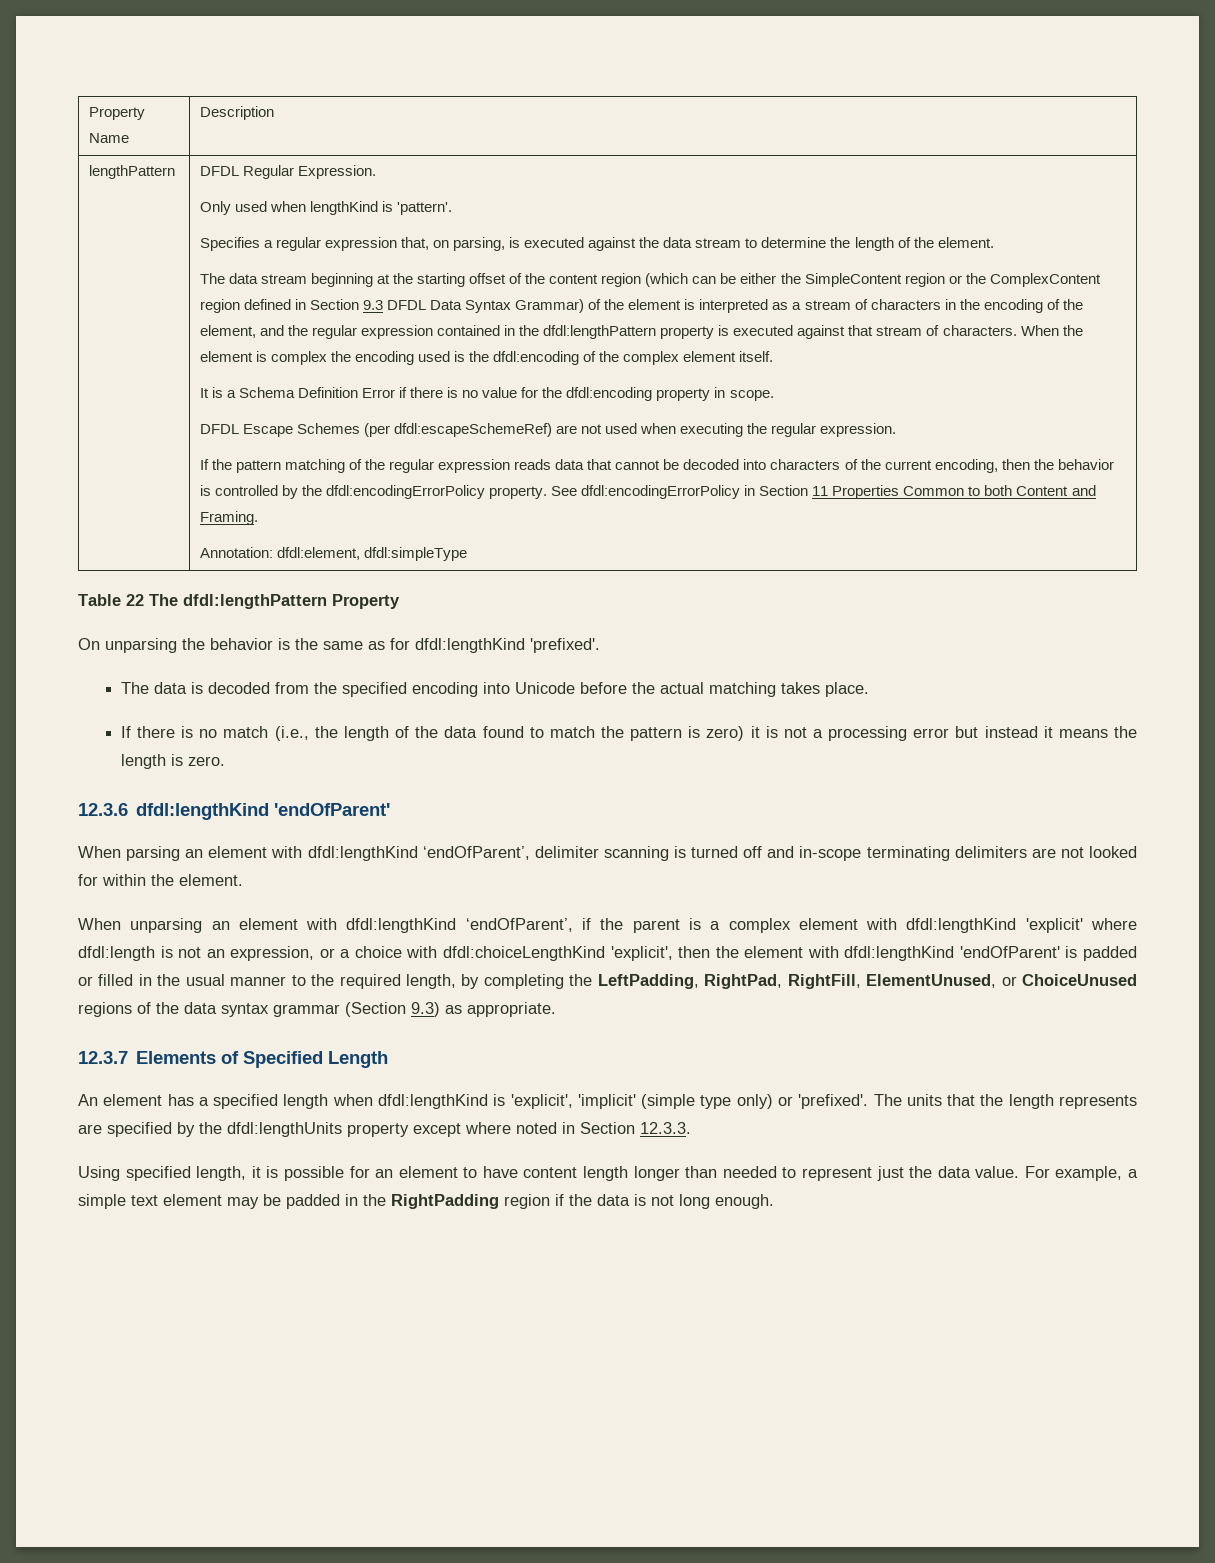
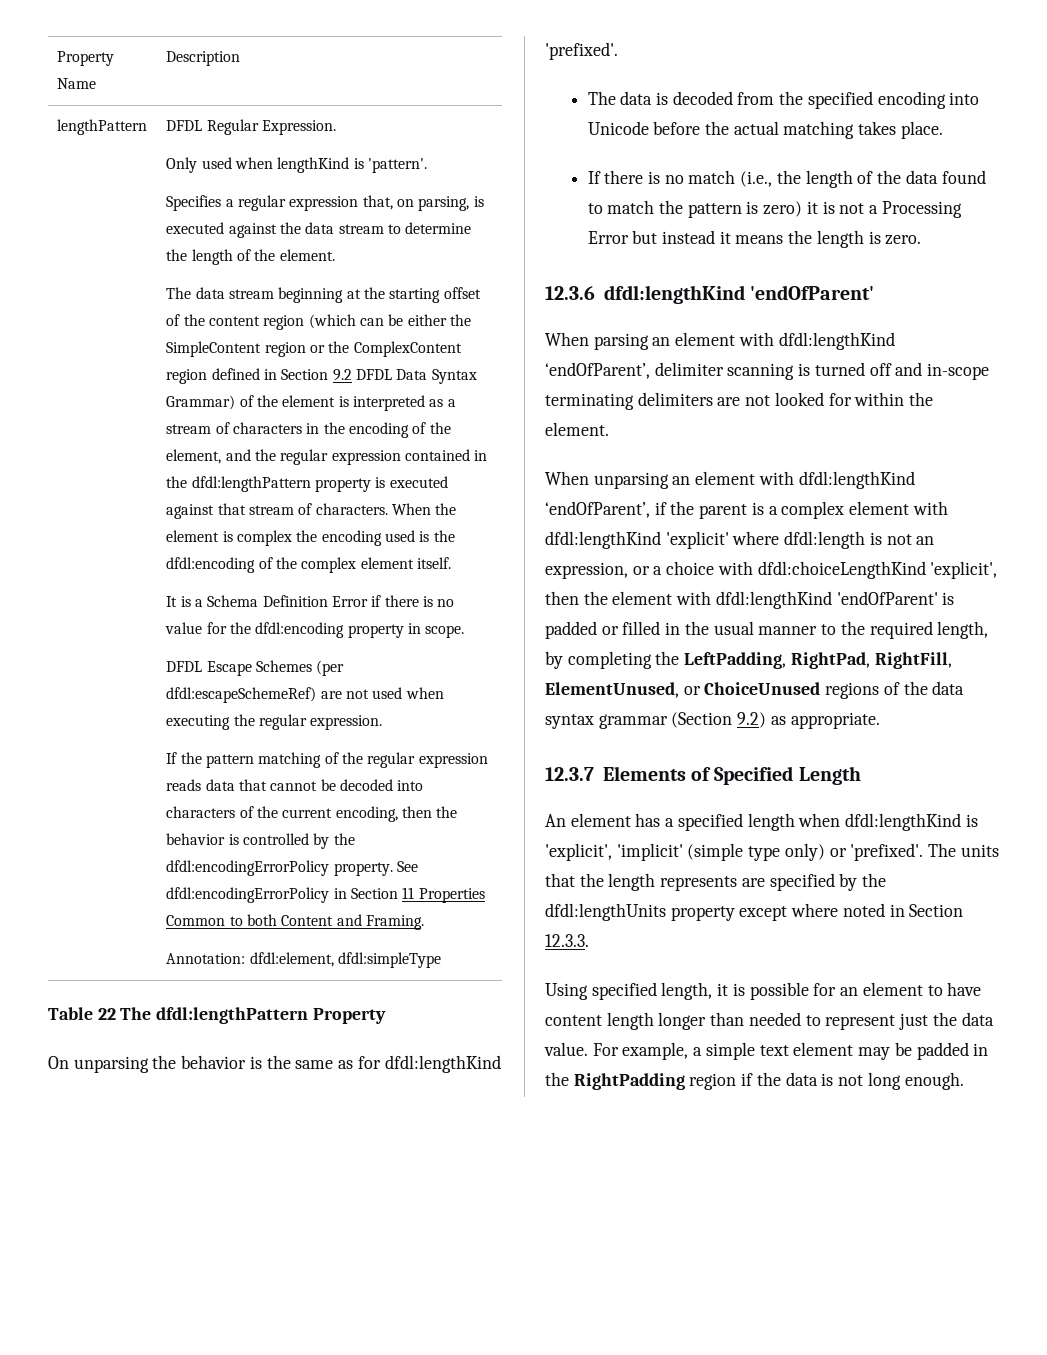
[362,300,383,310] 9.3 -> [332,369,352,381] 9.2
[828,726,950,741] processing error -> [881,201,962,218] [587,231,629,244] Processing Error
[411,1002,440,1017] 9.3) -> [737,712,767,728] 9.2)

